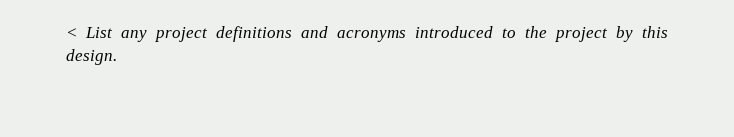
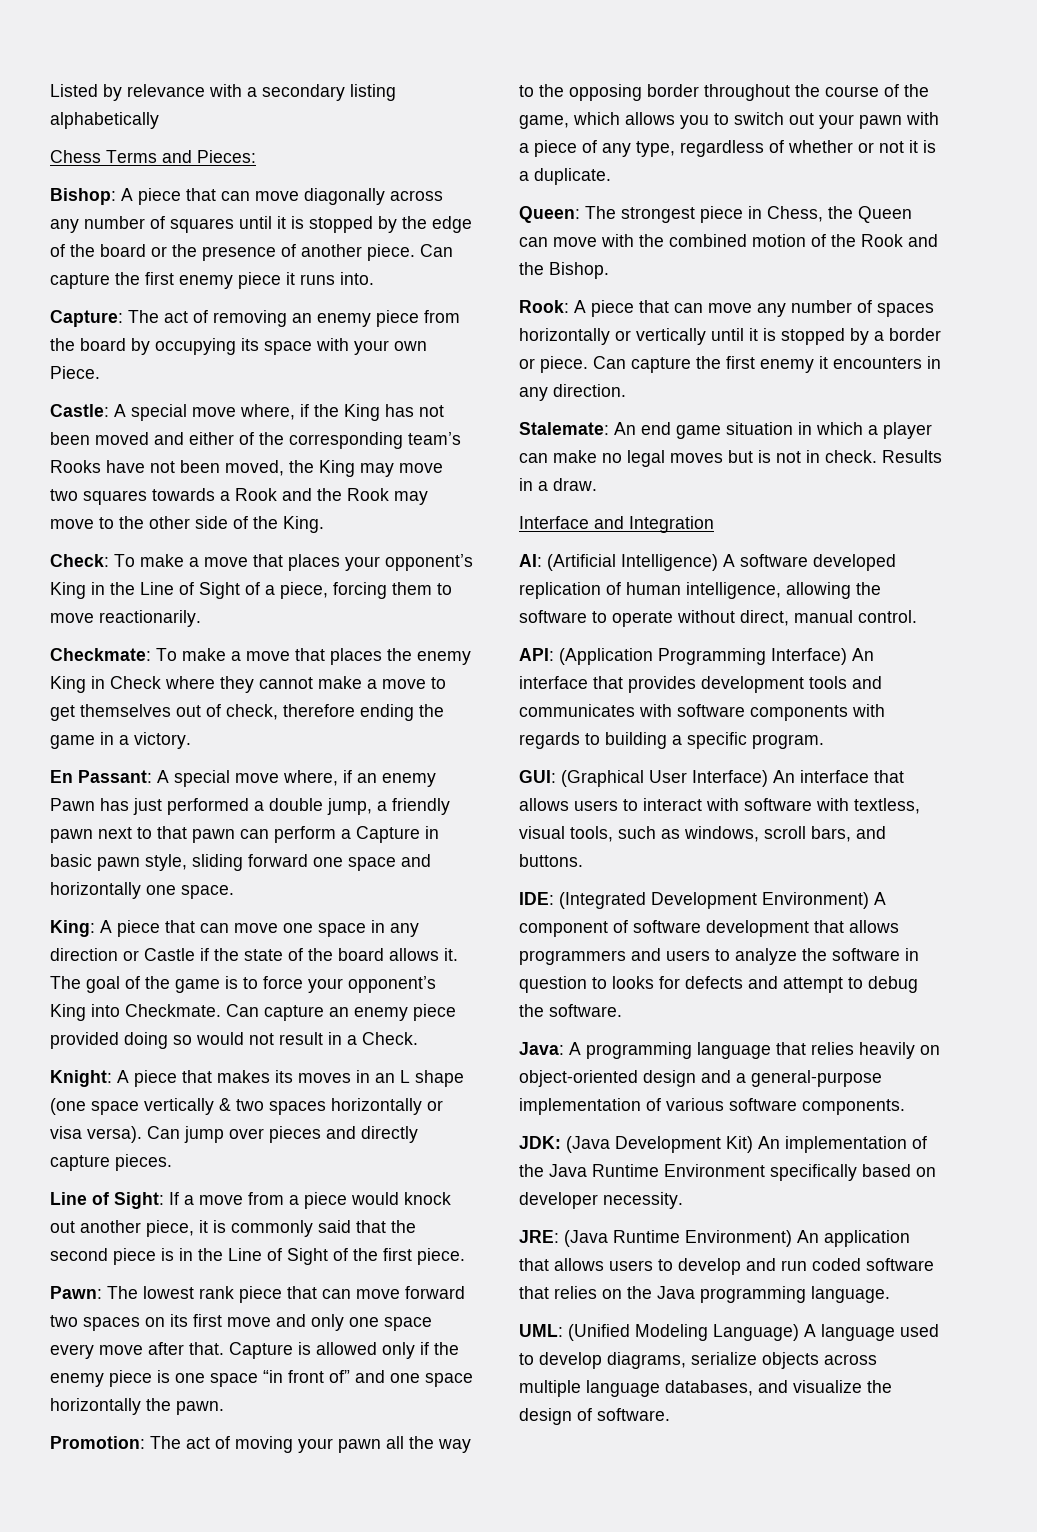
[66,26,668,42] [66,49,117,65] < List any project definitions and acronyms introduced to the project by this design. -> [50,84,396,101] [50,112,159,129] [50,150,256,163] [50,188,443,205] [50,216,472,233] [50,244,453,261] [50,272,374,289] [50,310,460,327] [50,338,427,355] [50,366,100,379] [50,404,444,421] [50,432,461,449] [50,460,443,477] [50,488,428,505] [50,516,324,533] [50,554,473,571] [50,582,452,599] [50,610,201,627] [50,648,471,665] [50,676,446,693] [50,704,444,721] [50,732,191,749] [50,770,436,787] [50,798,450,815] [50,826,439,843] [50,854,431,871] [50,882,234,899] [50,920,419,937] [50,948,458,961] [50,976,436,993] [50,1004,456,1021] [50,1032,418,1049] [50,1070,464,1087] [50,1098,443,1115] [50,1126,418,1143] [50,1154,172,1171] [50,1192,451,1209] [50,1220,416,1237] [50,1248,465,1265] [50,1286,465,1303] [50,1314,432,1331] [50,1342,459,1359] [50,1370,473,1387] [50,1398,224,1415] [50,1436,471,1453] [519,84,929,101] [519,112,939,129] [519,140,936,157] [519,168,611,185] [519,206,912,223] [519,234,938,247] [519,262,609,279] [519,300,934,317] [519,328,941,345] [519,356,941,373] [519,384,626,401] [519,422,932,439] [519,450,942,467] [519,478,597,491] [519,516,714,533] [519,554,896,571] [519,582,881,599] [519,610,917,627] [519,648,874,665] [519,676,882,693] [519,704,885,721] [519,732,824,749] [519,770,904,787] [519,798,920,814] [519,826,886,842] [519,854,583,867] [519,892,886,909] [519,920,899,937] [519,948,919,965] [519,976,918,993] [519,1004,622,1017] [519,1042,940,1059] [519,1070,882,1087] [519,1098,905,1115] [519,1136,927,1153] [519,1164,936,1181] [519,1192,683,1209] [519,1230,910,1247] [519,1258,934,1275] [519,1286,890,1303] [519,1324,939,1341] [519,1352,877,1369] [519,1380,892,1397] [519,1408,670,1425] Listed by relevance with a secondary listing alphabetically // Chess Terms and Pieces: // Bishop: A piece that can move diagonally across any number of squares until it is stopped by the edge of the board or the presence of another piece. Can capture the first enemy piece it runs into. // Capture: The act of removing an enemy piece from the board by occupying its space with your own Piece. // Castle: A special move where, if the King has not been moved and either of the corresponding team’s Rooks have not been moved, the King may move two squares towards a Rook and the Rook may move to the other side of the King. // Check: To make a move that places your opponent’s King in the Line of Sight of a piece, forcing them to move reactionarily. // Checkmate: To make a move that places the enemy King in Check where they cannot make a move to get themselves out of check, therefore ending the game in a victory. // En Passant: A special move where, if an enemy Pawn has just performed a double jump, a friendly pawn next to that pawn can perform a Capture in basic pawn style, sliding forward one space and horizontally one space. // King: A piece that can move one space in any direction or Castle if the state of the board allows it. The goal of the game is to force your opponent’s King into Checkmate. Can capture an enemy piece provided doing so would not result in a Check. // Knight: A piece that makes its moves in an L shape (one space vertically & two spaces horizontally or visa versa). Can jump over pieces and directly capture pieces. // Line of Sight: If a move from a piece would knock out another piece, it is commonly said that the second piece is in the Line of Sight of the first piece. // Pawn: The lowest rank piece that can move forward two spaces on its first move and only one space every move after that. Capture is allowed only if the enemy piece is one space “in front of” and one space horizontally the pawn. // Promotion: The act of moving your pawn all the way to the opposing border throughout the course of the game, which allows you to switch out your pawn with a piece of any type, regardless of whether or not it is a duplicate. // Queen: The strongest piece in Chess, the Queen can move with the combined motion of the Rook and the Bishop. // Rook: A piece that can move any number of spaces horizontally or vertically until it is stopped by a border or piece. Can capture the first enemy it encounters in any direction. // Stalemate: An end game situation in which a player can make no legal moves but is not in check. Results in a draw. // Interface and Integration // AI: (Artificial Intelligence) A software developed replication of human intelligence, allowing the software to operate without direct, manual control. // API: (Application Programming Interface) An interface that provides development tools and communicates with software components with regards to building a specific program. // GUI: (Graphical User Interface) An interface that allows users to interact with software with textless, visual tools, such as windows, scroll bars, and buttons. // IDE: (Integrated Development Environment) A component of software development that allows programmers and users to analyze the software in question to looks for defects and attempt to debug the software. // Java: A programming language that relies heavily on object-oriented design and a general-purpose implementation of various software components. // JDK: (Java Development Kit) An implementation of the Java Runtime Environment specifically based on developer necessity. // JRE: (Java Runtime Environment) An application that allows users to develop and run coded software that relies on the Java programming language. // UML: (Unified Modeling Language) A language used to develop diagrams, serialize objects across multiple language databases, and visualize the design of software.

